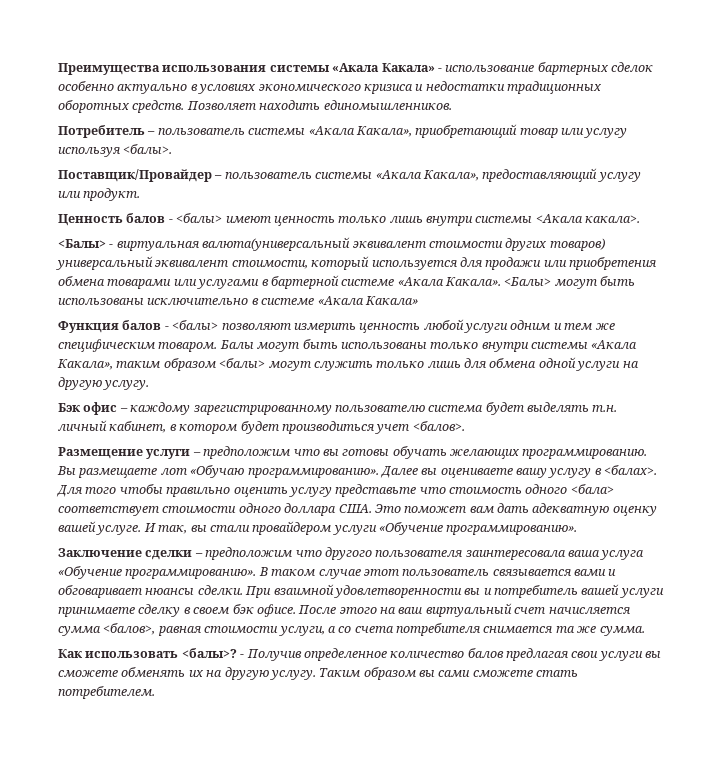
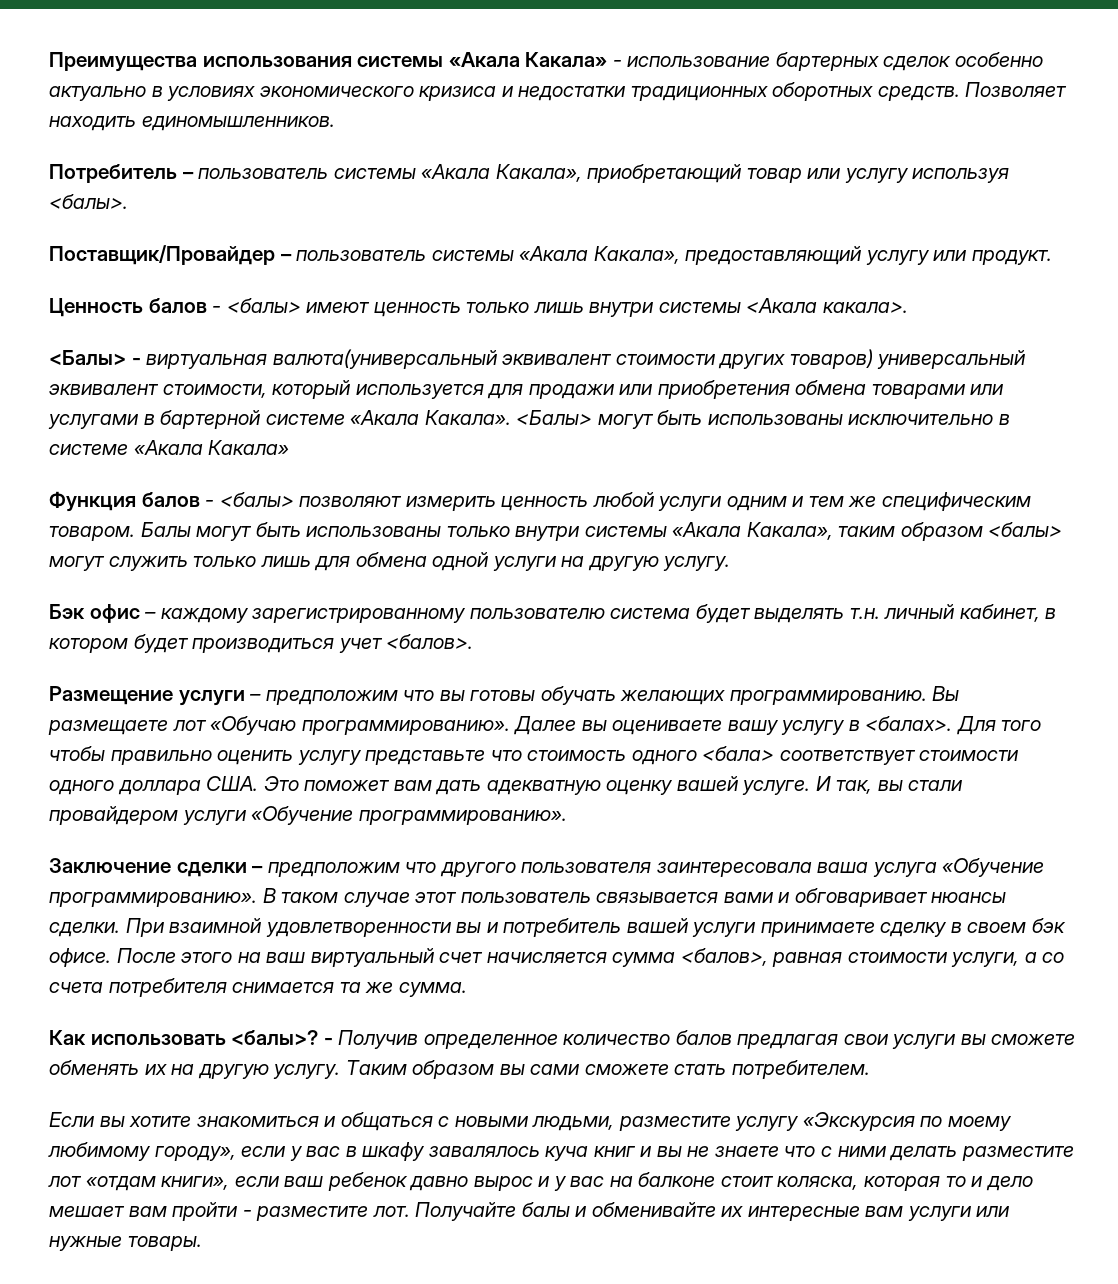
(155, 692) none -> [49,1112,1012,1131] [48,1142,1074,1161] [48,1172,1033,1191] [49,1202,1010,1221] [49,1236,202,1251] // Если вы хотите знакомиться и общаться с новыми людьми, разместите услугу «Экскурсия по моему любимому городу», если у вас в шкафу завалялось куча книг и вы не знаете что с ними делать разместите лот «отдам книги», если ваш ребенок давно вырос и у вас на балконе стоит коляска, которая то и дело мешает вам пройти - разместите лот. Получайте балы и обменивайте их интересные вам услуги или нужные товары.

